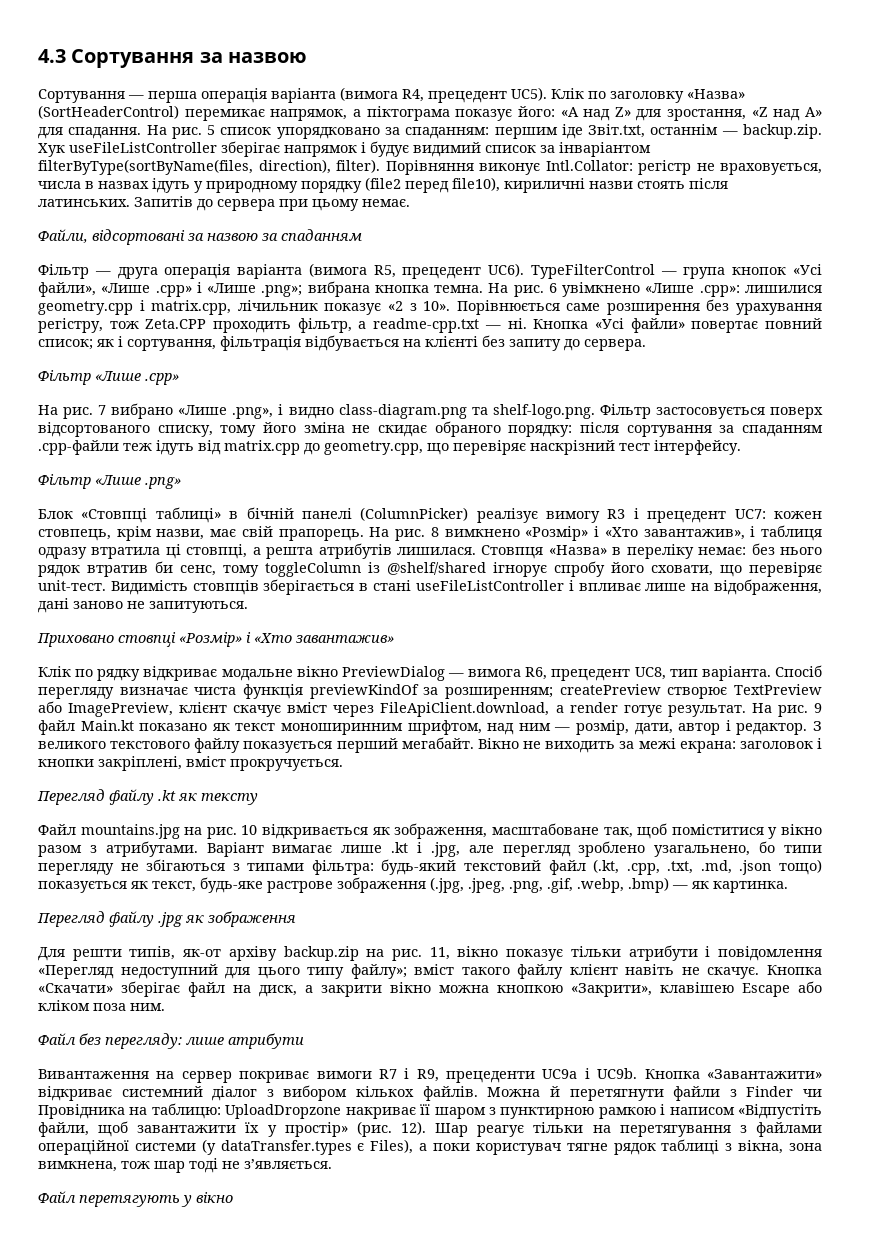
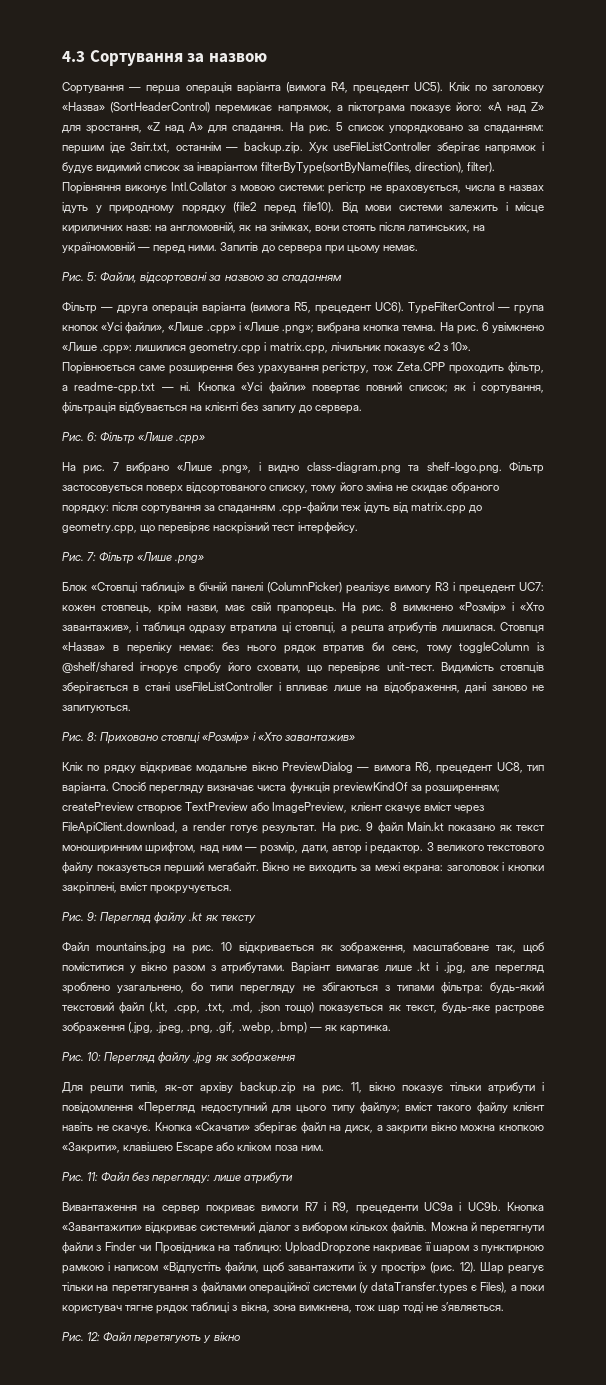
[545,160,633,171] Intl.Collator: -> [170,182,325,191] Intl.Collator з мовою системи:
[452,177,728,193] [38,199,130,207] file10), кириличні назви стоять після латинських. -> [303,202,544,213] [62,222,486,234] [62,242,218,254] file10). Від мови системи залежить і місце кириличних назв: на англомовній, як на знімках, вони стоять після латинських, на україномовній — перед ними.
(410, 203) none -> [62,272,98,281] Рис. 5:
(646, 345) none -> [62,432,98,441] Рис. 6:
(741, 447) none -> [62,552,97,561] Рис. 7:
(248, 607) none -> [62,732,98,741] Рис. 8:
(343, 765) none -> [62,912,98,921] Рис. 9:
(788, 887) none -> [62,1052,102,1061] Рис. 10:
(165, 1007) none -> [62,1172,99,1181] Рис. 11:
(332, 1164) none -> [62,1332,101,1341] Рис. 12:

